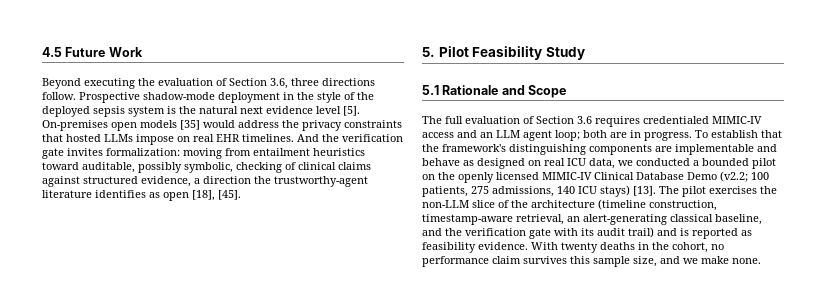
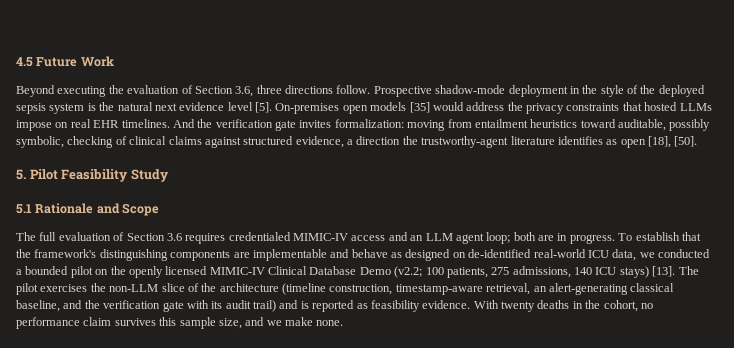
[218,190,241,200] [45]. -> [674,136,698,147] [50].
[544,158,565,166] real -> [468,249,586,258] de-identified real-world

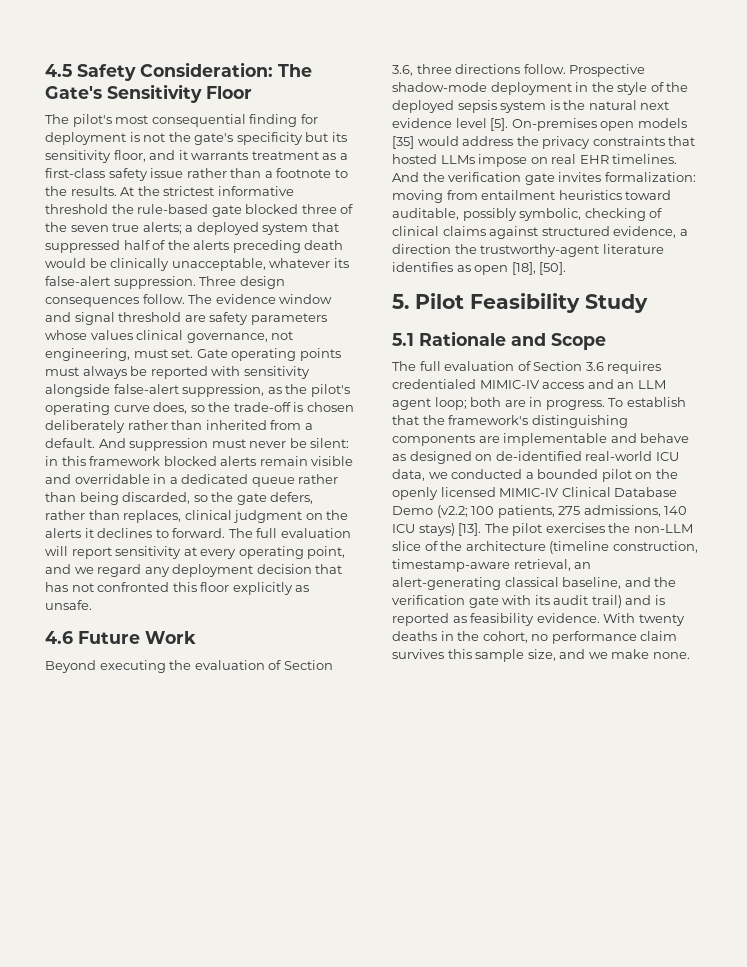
(33, 62) none -> [77,62,312,81] [45,84,252,103] [45,114,318,127] [45,132,347,145] [45,150,348,163] [45,168,348,181] [45,186,294,196] [45,204,354,217] [45,222,339,235] [45,240,344,253] [45,258,349,271] [45,276,285,289] [45,294,333,307] [45,312,327,325] [45,330,294,343] [45,348,341,361] [45,366,310,379] [45,384,350,397] [45,402,354,415] [45,420,313,433] [45,438,350,451] [45,456,354,466] [45,474,339,487] [45,492,314,505] [45,510,349,523] [45,528,351,538] [45,546,346,559] [45,564,343,577] [45,582,310,595] [45,600,92,610] [45,631,73,644] Safety Consideration: The Gate's Sensitivity Floor // The pilot's most consequential finding for deployment is not the gate's specificity but its sensitivity floor, and it warrants treatment as a first-class safety issue rather than a footnote to the results. At the strictest informative threshold the rule-based gate blocked three of the seven true alerts; a deployed system that suppressed half of the alerts preceding death would be clinically unacceptable, whatever its false-alert suppression. Three design consequences follow. The evidence window and signal threshold are safety parameters whose values clinical governance, not engineering, must set. Gate operating points must always be reported with sensitivity alongside false-alert suppression, as the pilot's operating curve does, so the trade-off is chosen deliberately rather than inherited from a default. And suppression must never be silent: in this framework blocked alerts remain visible and overridable in a dedicated queue rather than being discarded, so the gate defers, rather than replaces, clinical judgment on the alerts it declines to forward. The full evaluation will report sensitivity at every operating point, and we regard any deployment decision that has not confronted this floor explicitly as unsafe. // 4.6

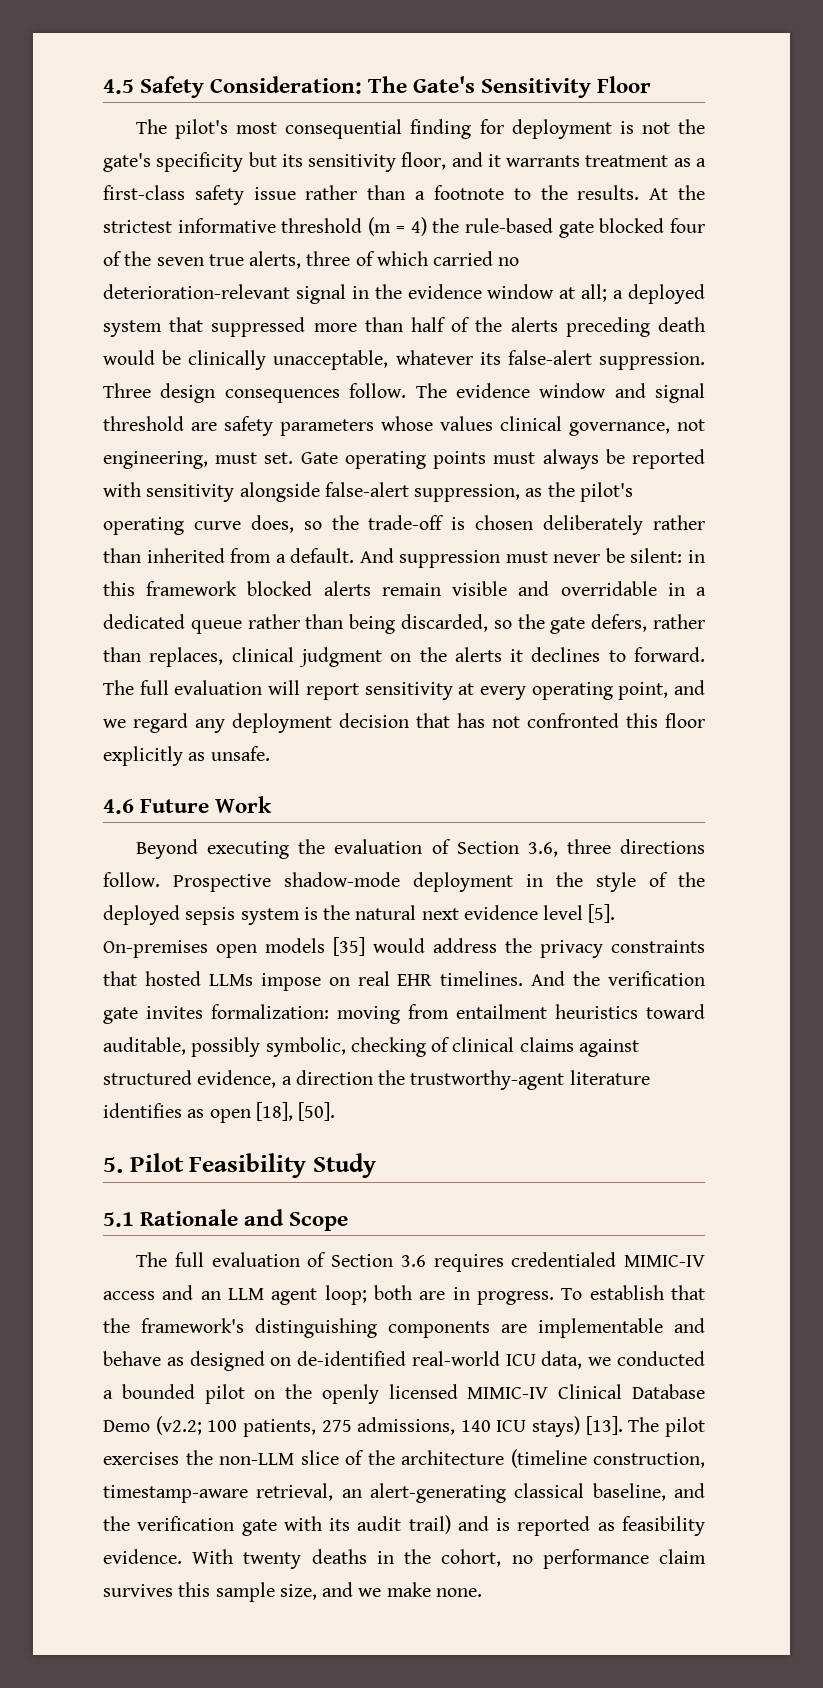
(108, 209) none -> [368,217,427,236] (m = 4)
[301,204,337,214] three -> [670,218,705,233] four
[142,222,182,234] alerts; -> [249,251,520,269] [103,284,608,304] alerts, three of which carried no deterioration-relevant signal in the evidence window at all;
(120, 246) none -> [313,317,403,332] more than

